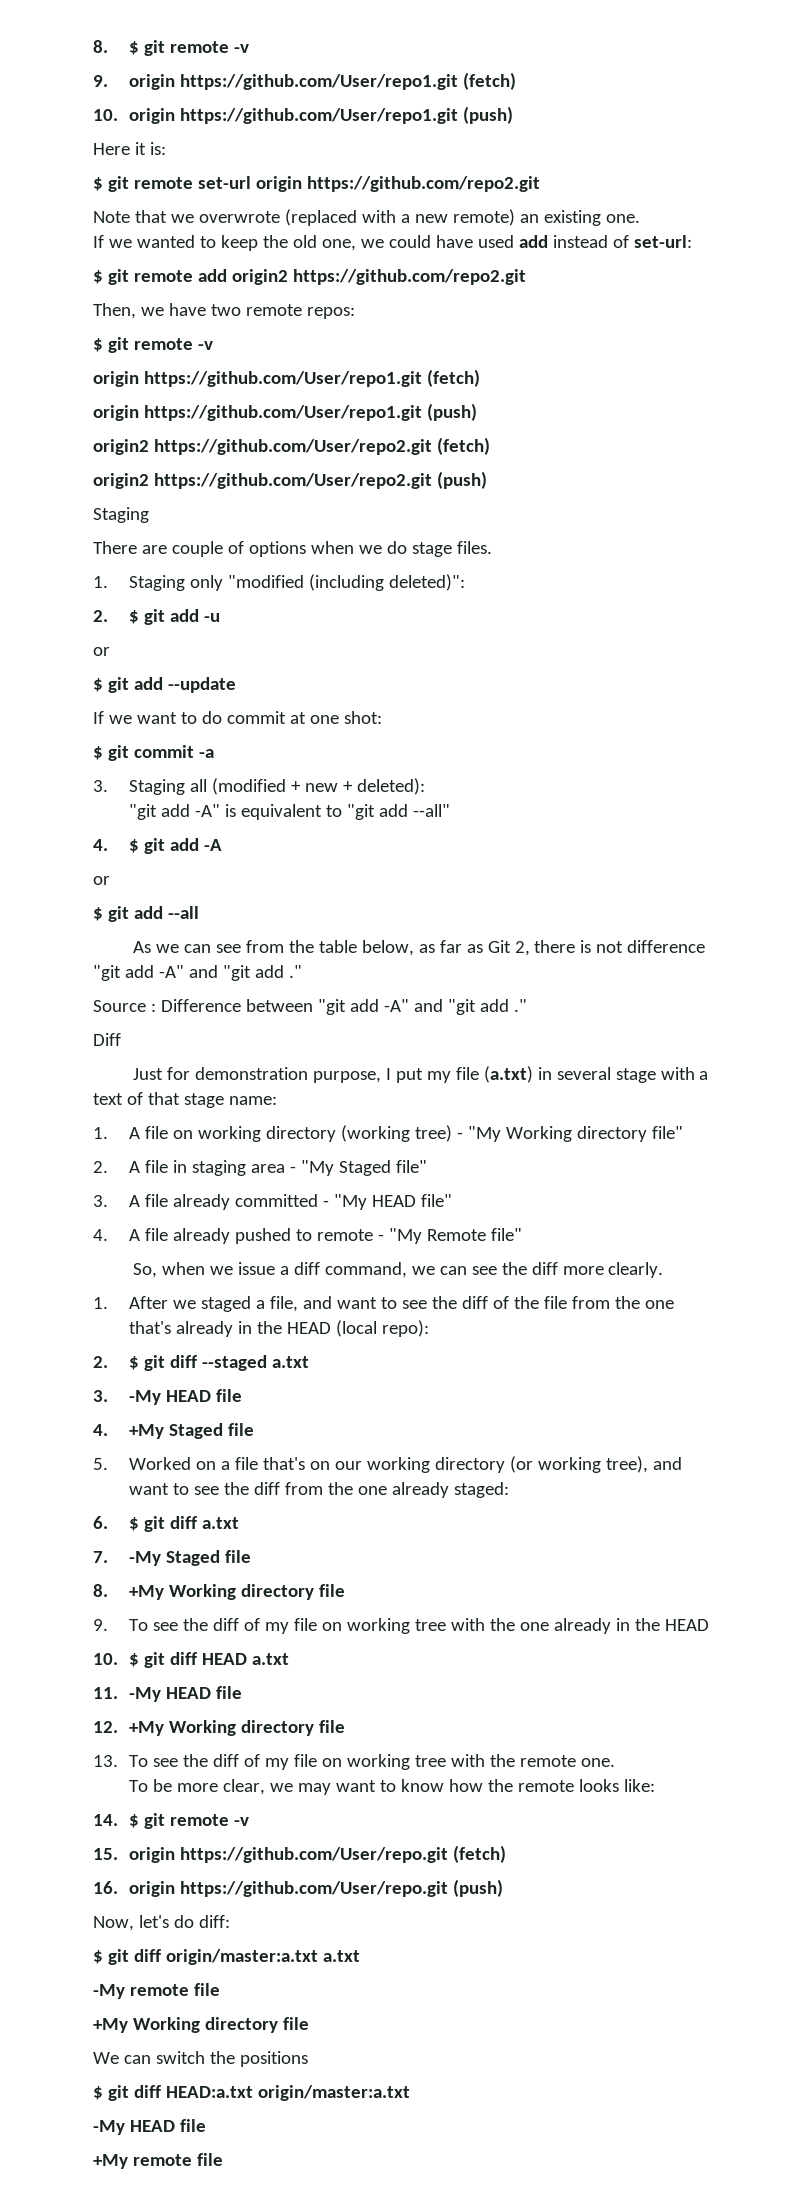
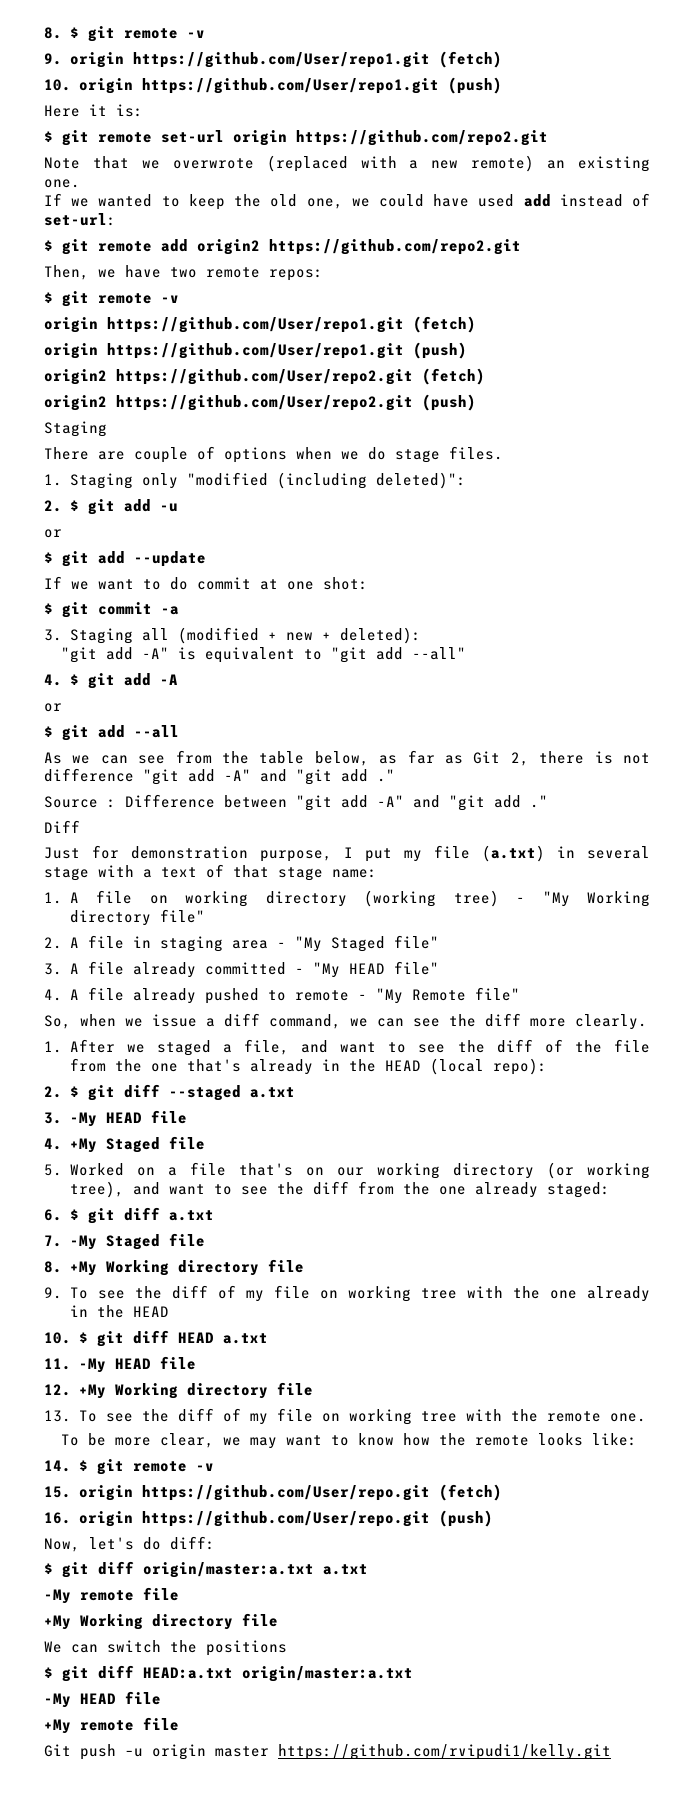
(223, 2159) none -> [44,1744,611,1760] // Git push –u origin master https://github.com/rvipudi1/kelly.git

